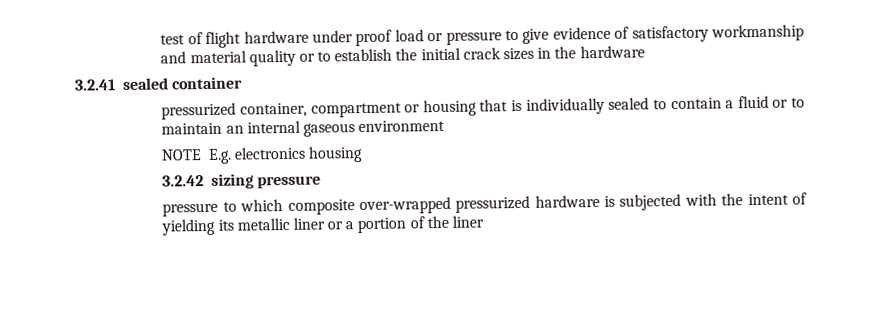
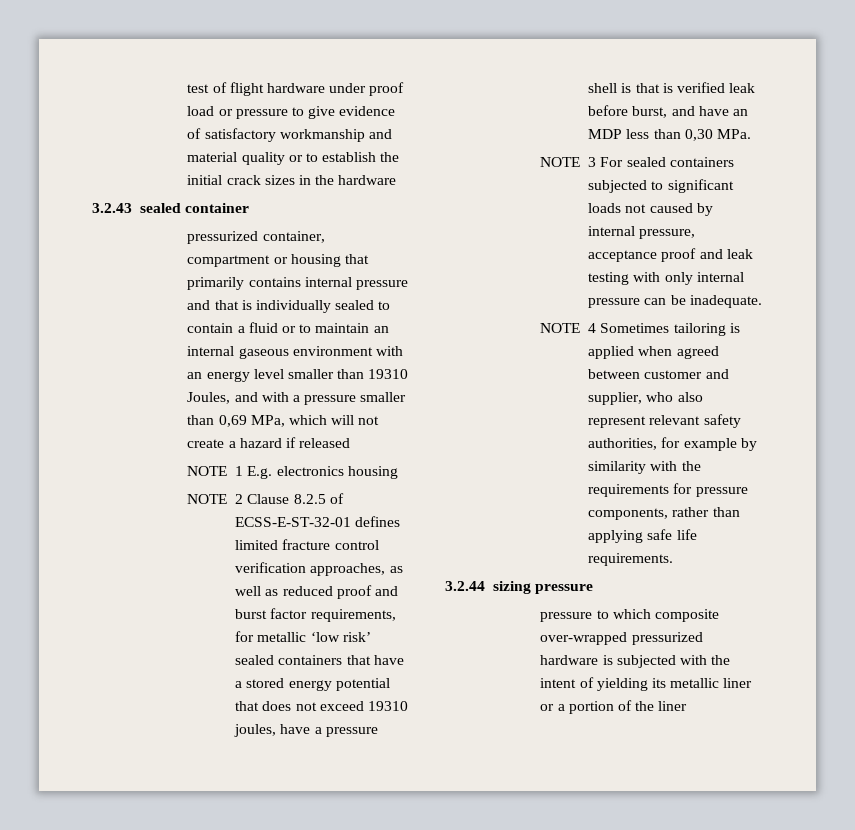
[74,79,116,91] 3.2.41 -> [92,203,132,213] 3.2.43
(509, 105) none -> [187,277,408,290] [187,300,239,310] primarily contains internal pressure and that
[161,149,203,161] // NOTE -> [375,346,403,356] [187,369,409,382] [187,392,407,405] [187,415,380,427] [187,437,351,448] [187,466,244,476] with an energy level smaller than 19310 Joules, and with a pressure smaller than 0,69 MPa, which will not create a hazard if released // NOTE 1
[162,175,205,187] 3.2.42 -> [187,493,344,504] [235,516,401,527] [235,539,379,550] [235,562,403,576] [235,585,398,599] [235,608,396,622] [235,631,371,642] [235,655,404,665] [235,678,390,691] [235,701,408,711] [234,724,378,737] [588,82,756,93] [588,105,748,118] [588,129,751,141] [540,157,734,167] [588,179,734,193] [588,203,713,216] [588,226,696,239] [588,248,753,262] [588,272,744,285] [588,295,762,308] [540,323,740,336] [588,346,719,359] [588,369,729,379] [588,392,703,405] [588,414,741,428] [588,437,757,451] [588,461,701,474] [588,483,748,497] [588,507,740,520] [588,529,697,543] [588,553,674,566] [445,581,485,591] NOTE 2 Clause 8.2.5 of ECSS-E-ST-32-01 defines limited fracture control verification approaches, as well as reduced proof and burst factor requirements, for metallic ‘low risk’ sealed containers that have a stored energy potential that does not exceed 19310 joules, have a pressure shell is that is verified leak before burst, and have an MDP less than 0,30 MPa. // NOTE 3 For sealed containers subjected to significant loads not caused by internal pressure, acceptance proof and leak testing with only internal pressure can be inadequate. // NOTE 4 Sometimes tailoring is applied when agreed between customer and supplier, who also represent relevant safety authorities, for example by similarity with the requirements for pressure components, rather than applying safe life requirements. // 3.2.44

